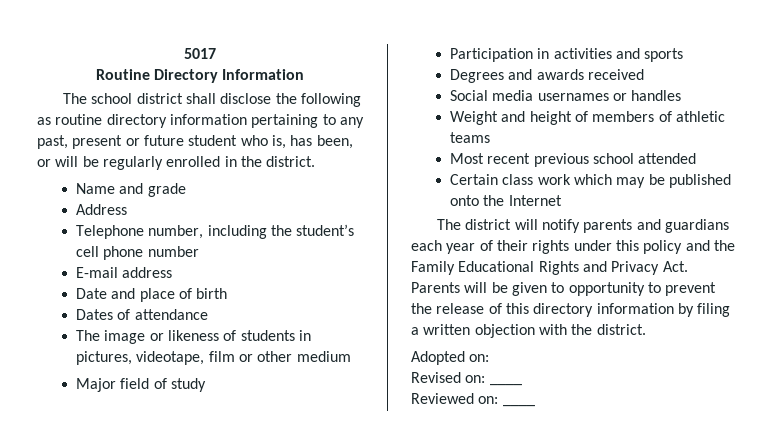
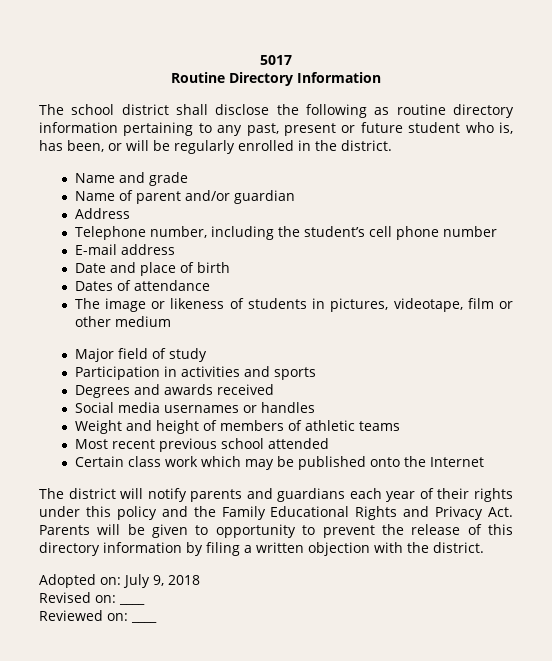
(186, 190) none -> [74,190,295,204] // Name of parent and/or guardian
(490, 358) none -> [123,574,200,588] July 9, 2018

